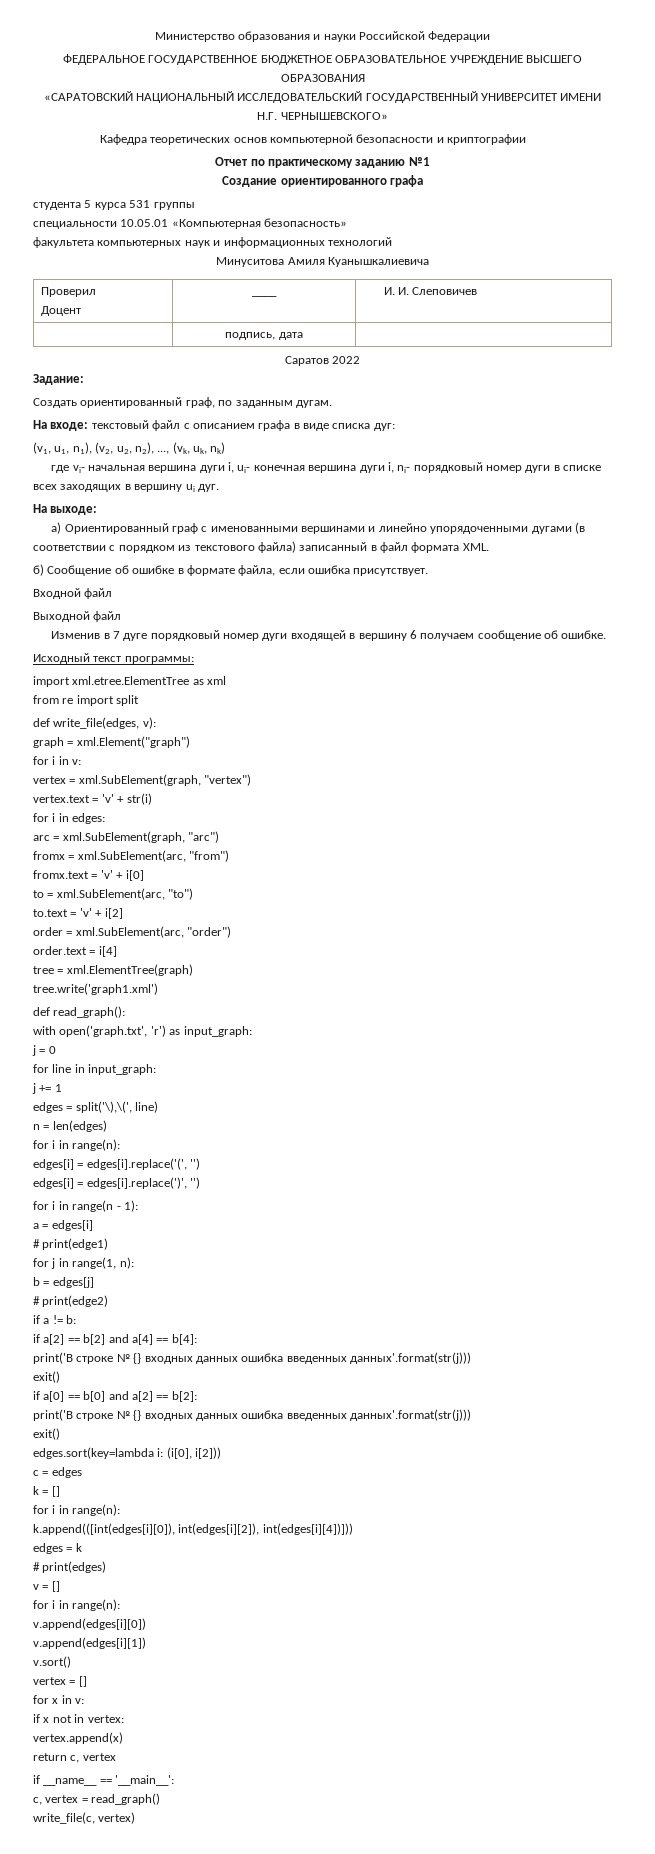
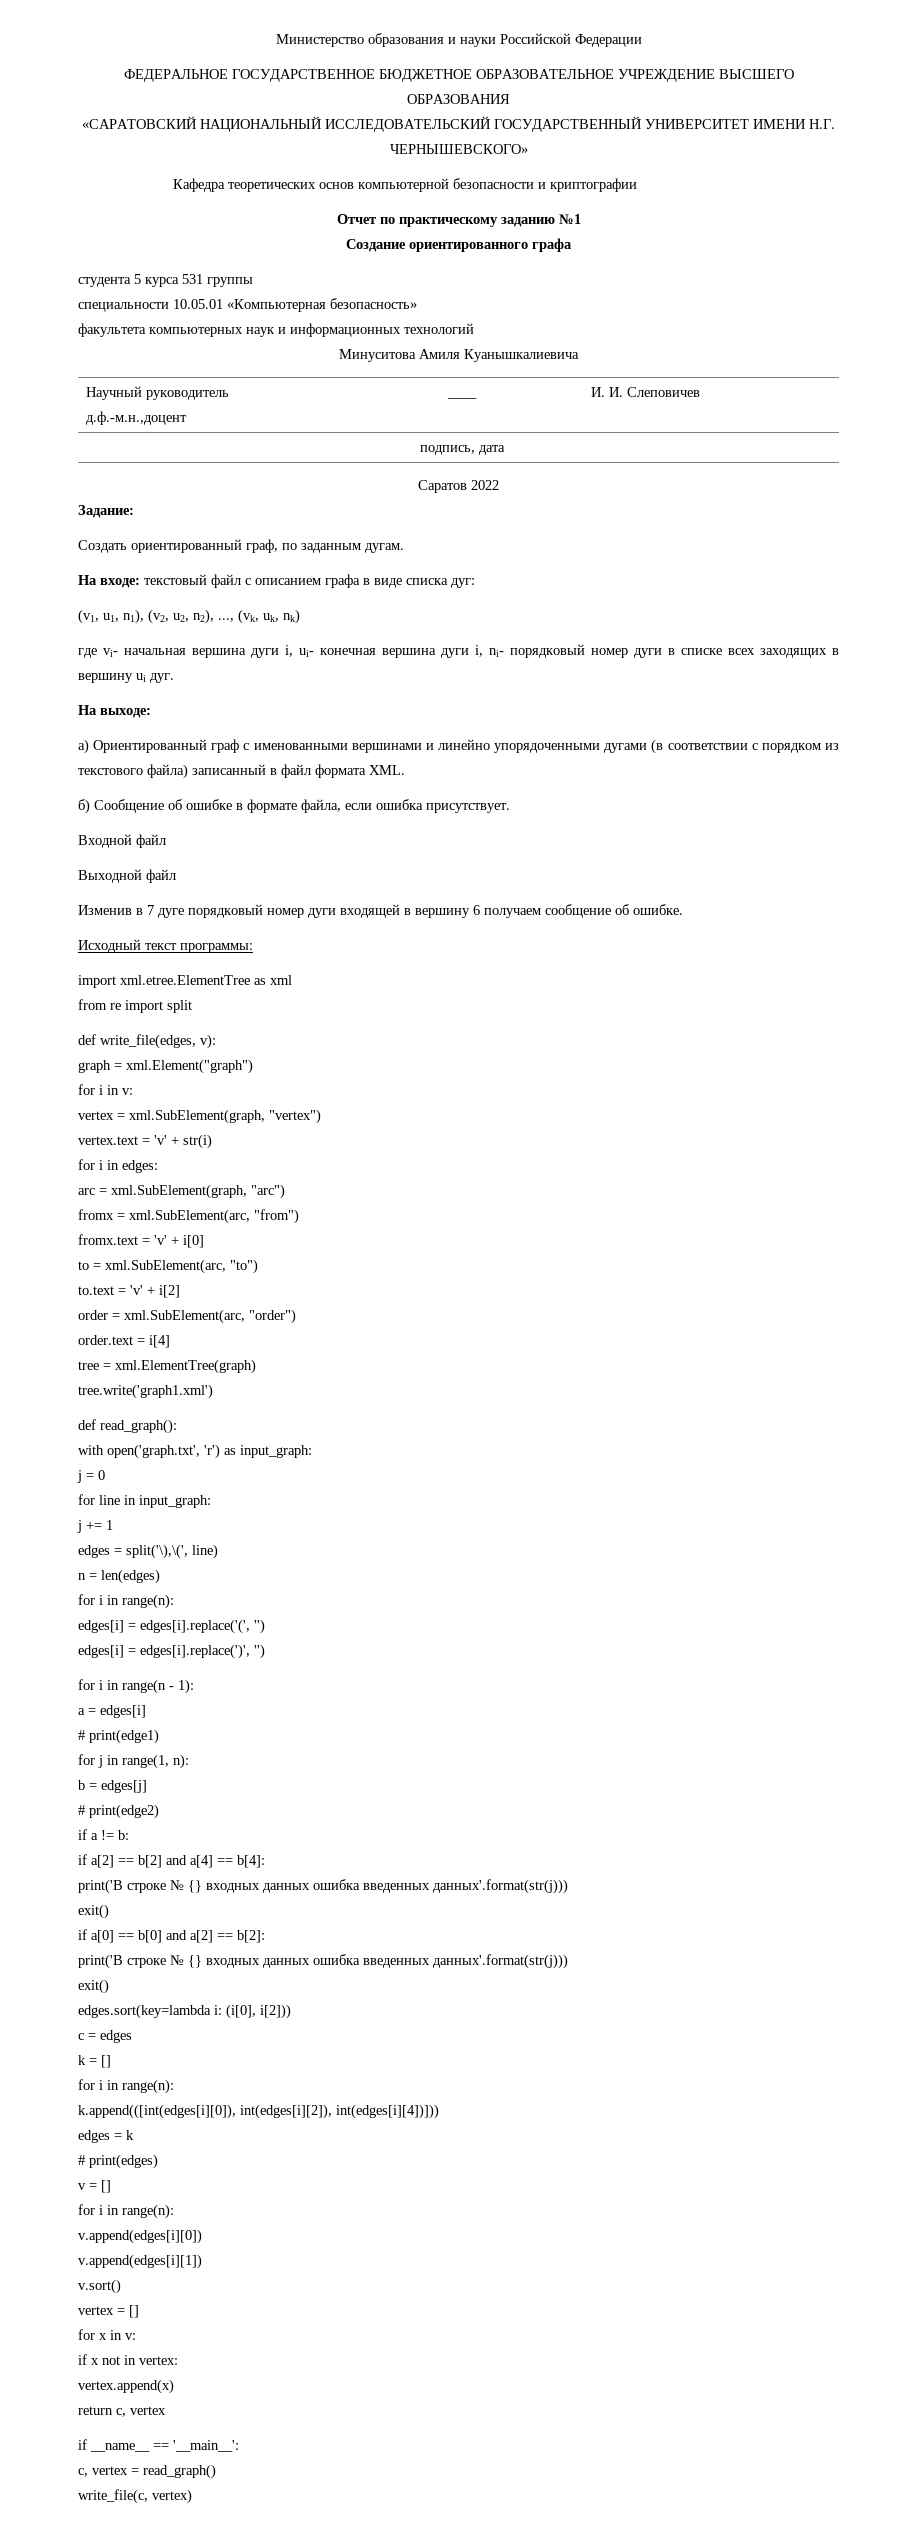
[41,287,97,297] [41,306,82,316] Проверил // Доцент -> [86,386,230,400] [86,411,188,425] Научный руководитель // д.ф.-м.н.,доцент

